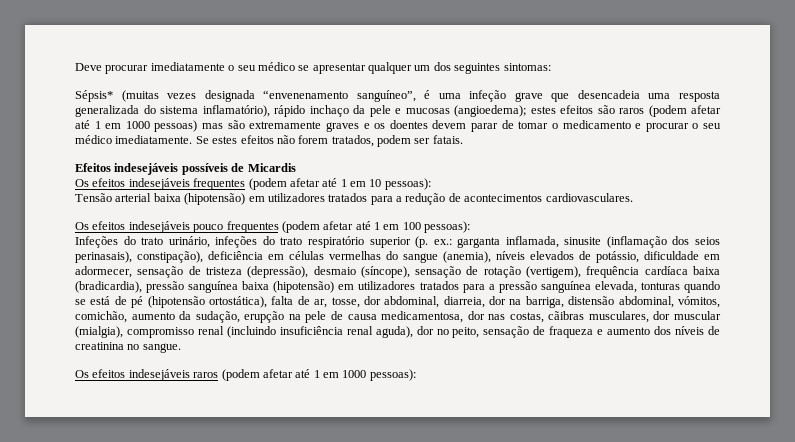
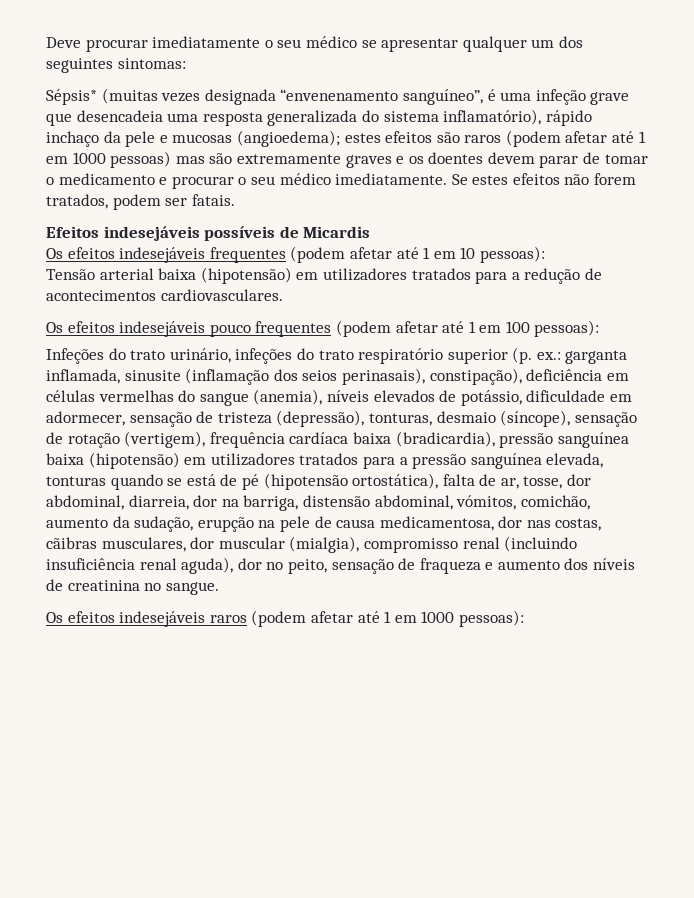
(309, 272) none -> [368,413,432,426] tonturas,

